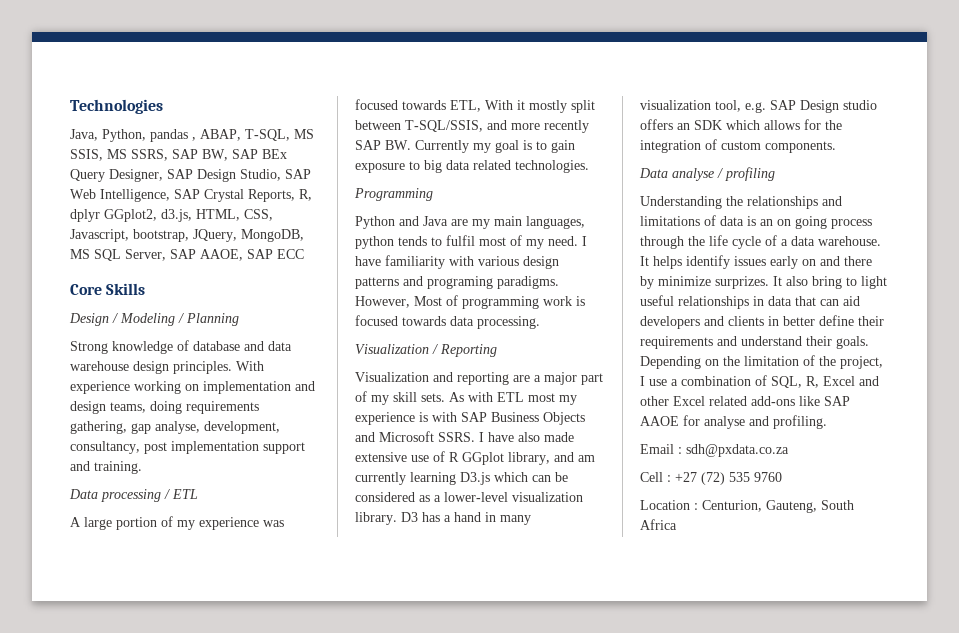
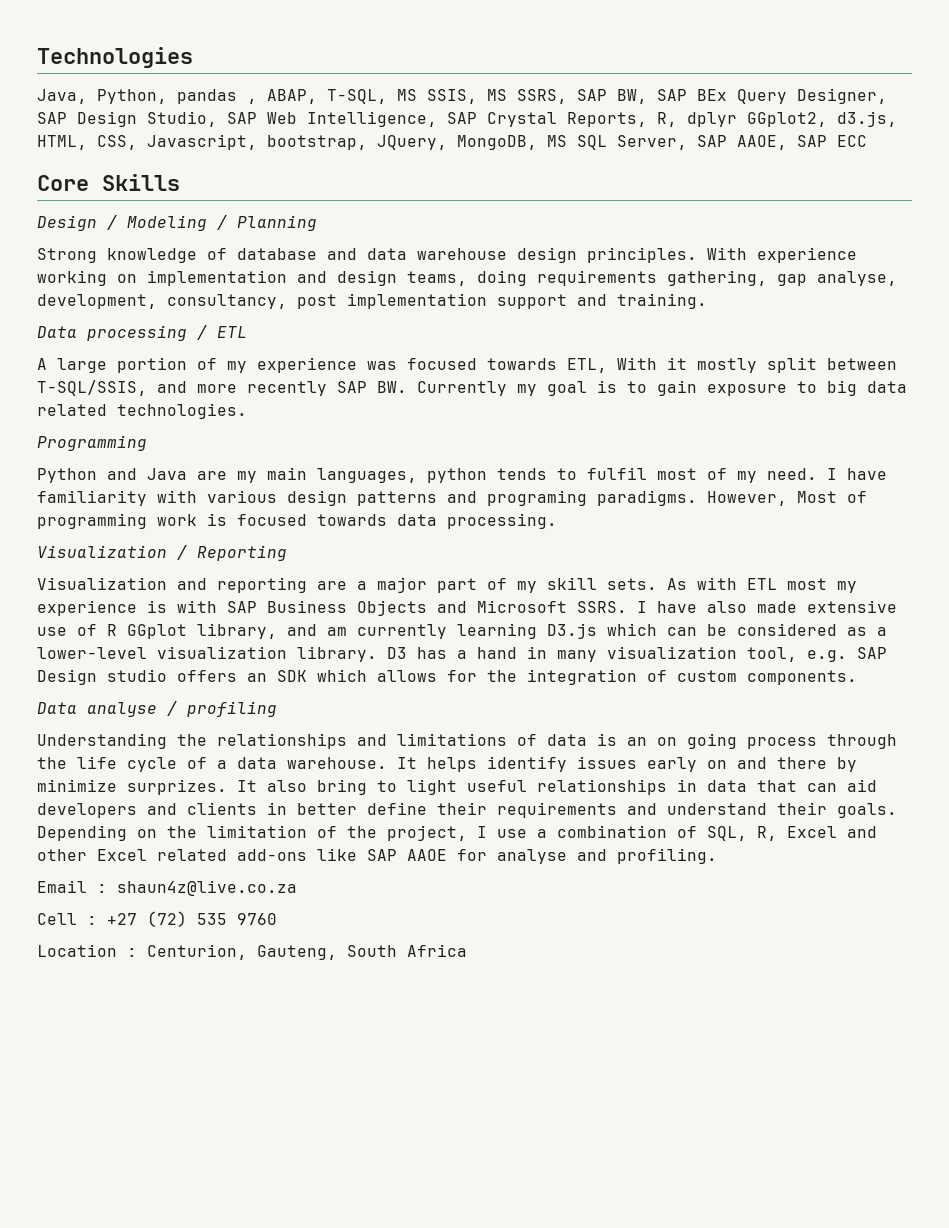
[686,444,789,457] sdh@pxdata.co.za -> [117,880,297,896] shaun4z@live.co.za

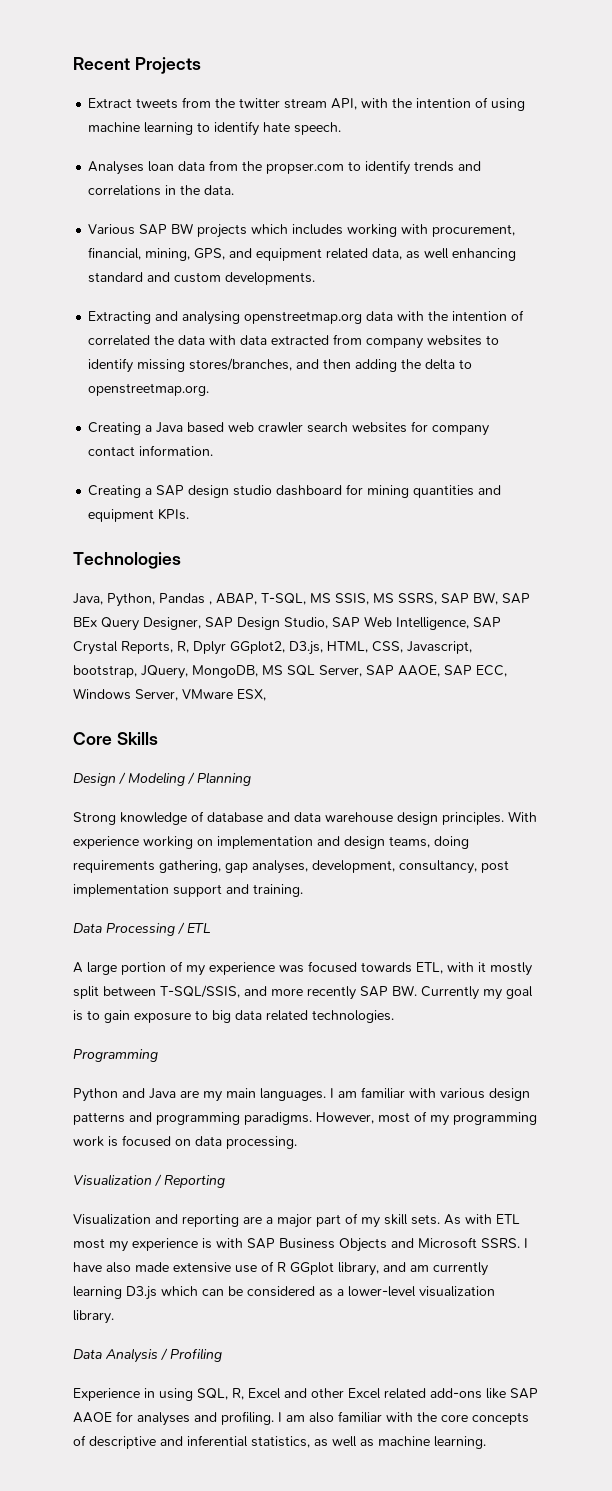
(37, 57) none -> [73,57,201,74] [88,97,526,111] [88,121,342,136] [88,160,482,175] [88,185,235,196] [88,223,516,238] [88,247,517,261] [88,272,316,285] [88,310,525,325] [88,334,500,349] [88,358,473,373] [88,383,210,396] [88,421,490,436] [88,445,214,456] [88,484,502,498] [88,508,190,522] Recent Projects // Extract tweets from the twitter stream API, with the intention of using machine learning to identify hate speech. // Analyses loan data from the propser.com to identify trends and correlations in the data. // Various SAP BW projects which includes working with procurement, financial, mining, GPS, and equipment related data, as well enhancing standard and custom developments. // Extracting and analysing openstreetmap.org data with the intention of correlated the data with data extracted from company websites to identify missing stores/branches, and then adding the delta to openstreetmap.org. // Creating a Java based web crawler search websites for company contact information. // Creating a SAP design studio dashboard for mining quantities and equipment KPIs. //
[177,89,237,104] pandas -> [159,593,205,604] Pandas
[687,111,897,127] dplyr GGplot2, d3.js, -> [193,641,323,655] Dplyr GGplot2, D3.js,
[837,135,867,147] ECC -> [476,665,507,677] [73,688,266,701] ECC, Windows Server, VMware ESX,
[817,271,897,286] analyse, -> [252,860,308,874] analyses,
[87,325,187,341] processing -> [106,923,175,936] Processing
[617,357,657,370] With -> [447,962,474,972] with
[317,467,887,483] [37,490,147,506] languages, python tends to fulfil most of my need. I have familiarity -> [260,1087,405,1101] languages. I am familiar
[487,490,587,506] programing -> [156,1112,240,1125] programming
[797,491,867,503] Most of -> [378,1111,449,1126] most of my
[317,514,387,526] towards -> [175,1139,191,1146] on
[387,646,887,662] [37,669,857,685] [37,701,277,717] [37,733,897,749] [37,756,857,772] [37,779,877,795] [37,802,897,818] [37,825,697,841] D3 has a hand in many visualization tool, e.g. SAP Design studio offers an SDK which allows for the integration of custom components. // Data analyse / profiling // Understanding the relationships and limitations of data is an on going process through the life cycle of a data warehouse. It helps identify issues early on and there by minimize surprizes. It also bring to light useful relationships in data that can aid developers and clients in better define their requirements and understand their goals. Depending on the limitation of the project, I use a combination of -> [73,1348,222,1363] [73,1388,193,1401] // Data Analysis / Profiling // Experience in using
[497,849,567,864] analyse -> [137,1412,190,1426] analyses
[37,880,297,896] [37,911,277,927] [37,944,467,960] // Email : shaun4z@live.co.za // Cell : +27 (72) 535 9760 // Location : Centurion, Gauteng, South Africa -> [278,1411,529,1425] [73,1435,486,1449] I am also familiar with the core concepts of descriptive and inferential statistics, as well as machine learning.

